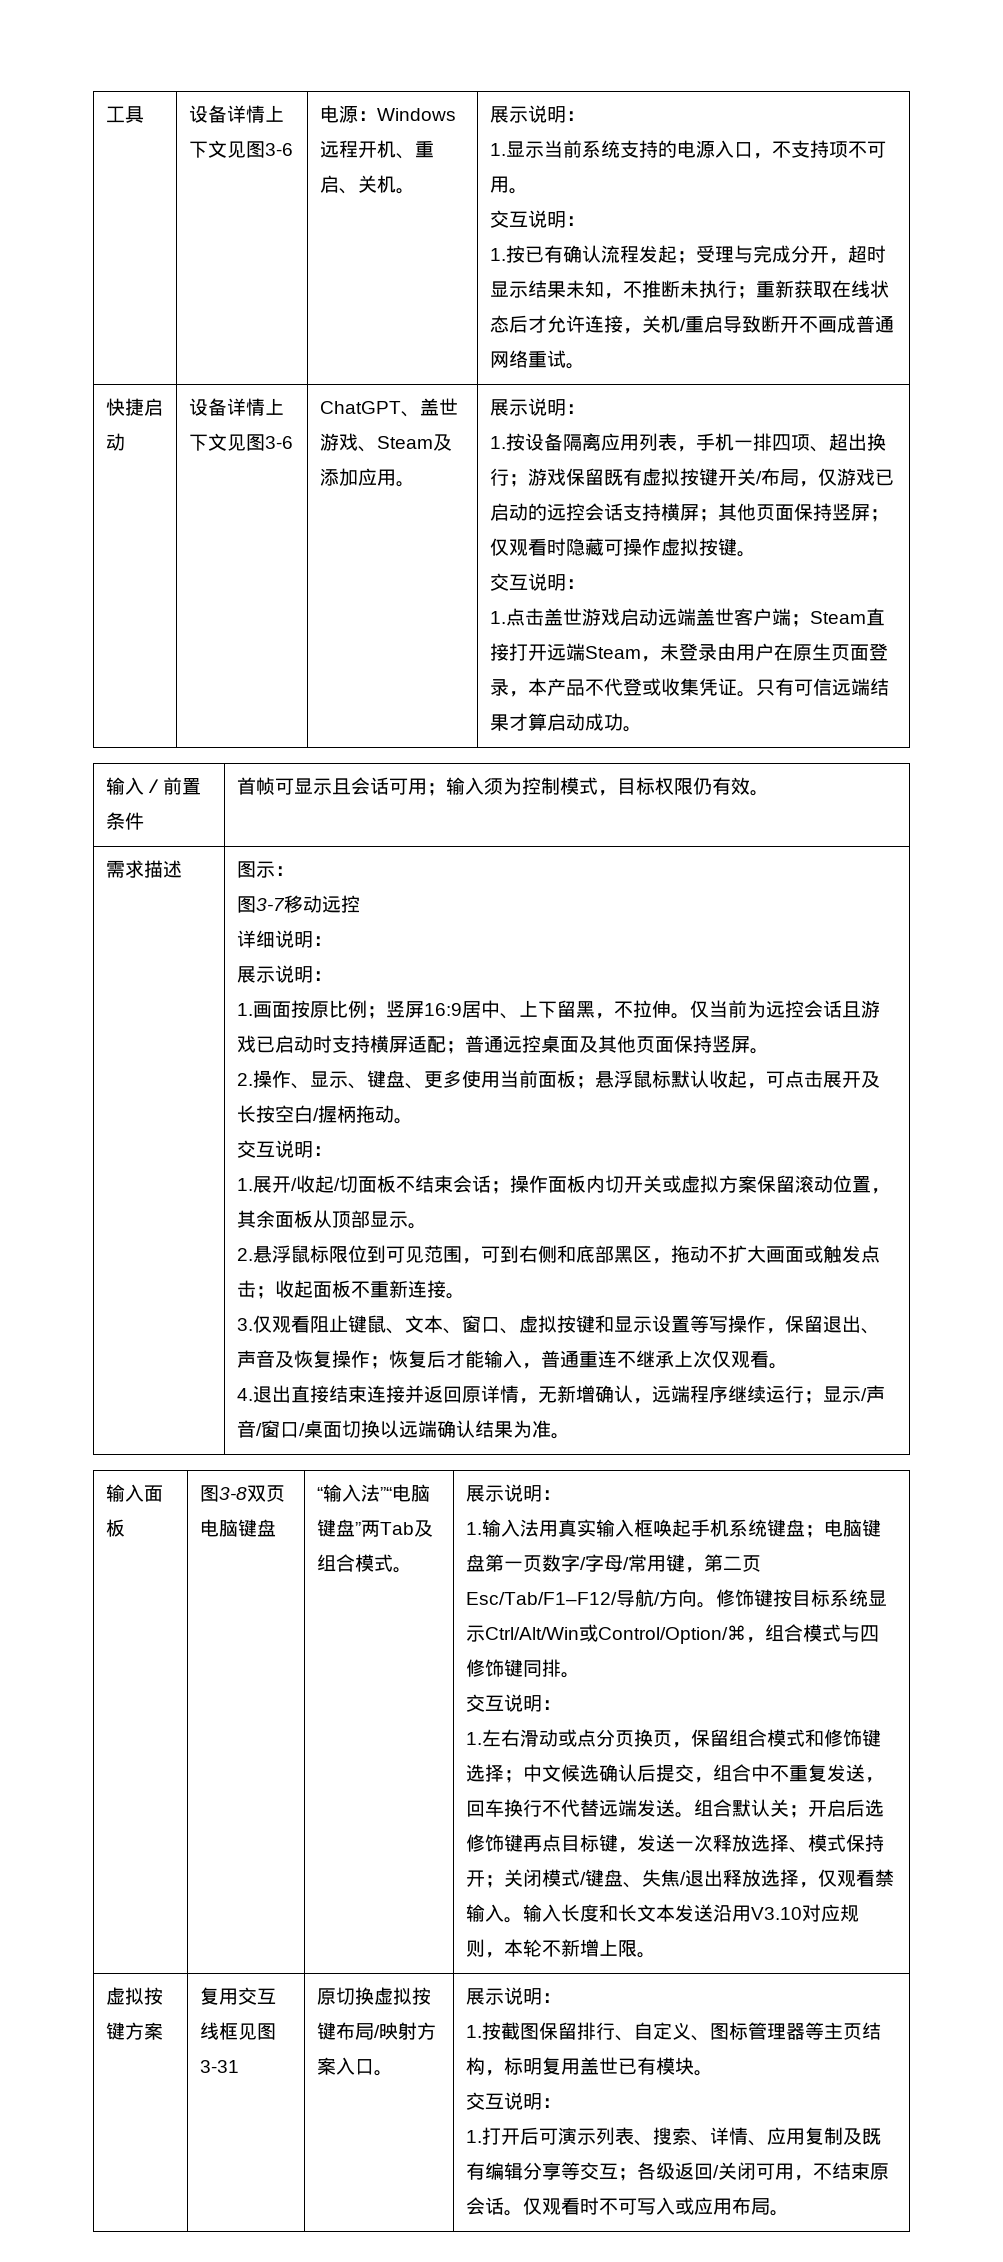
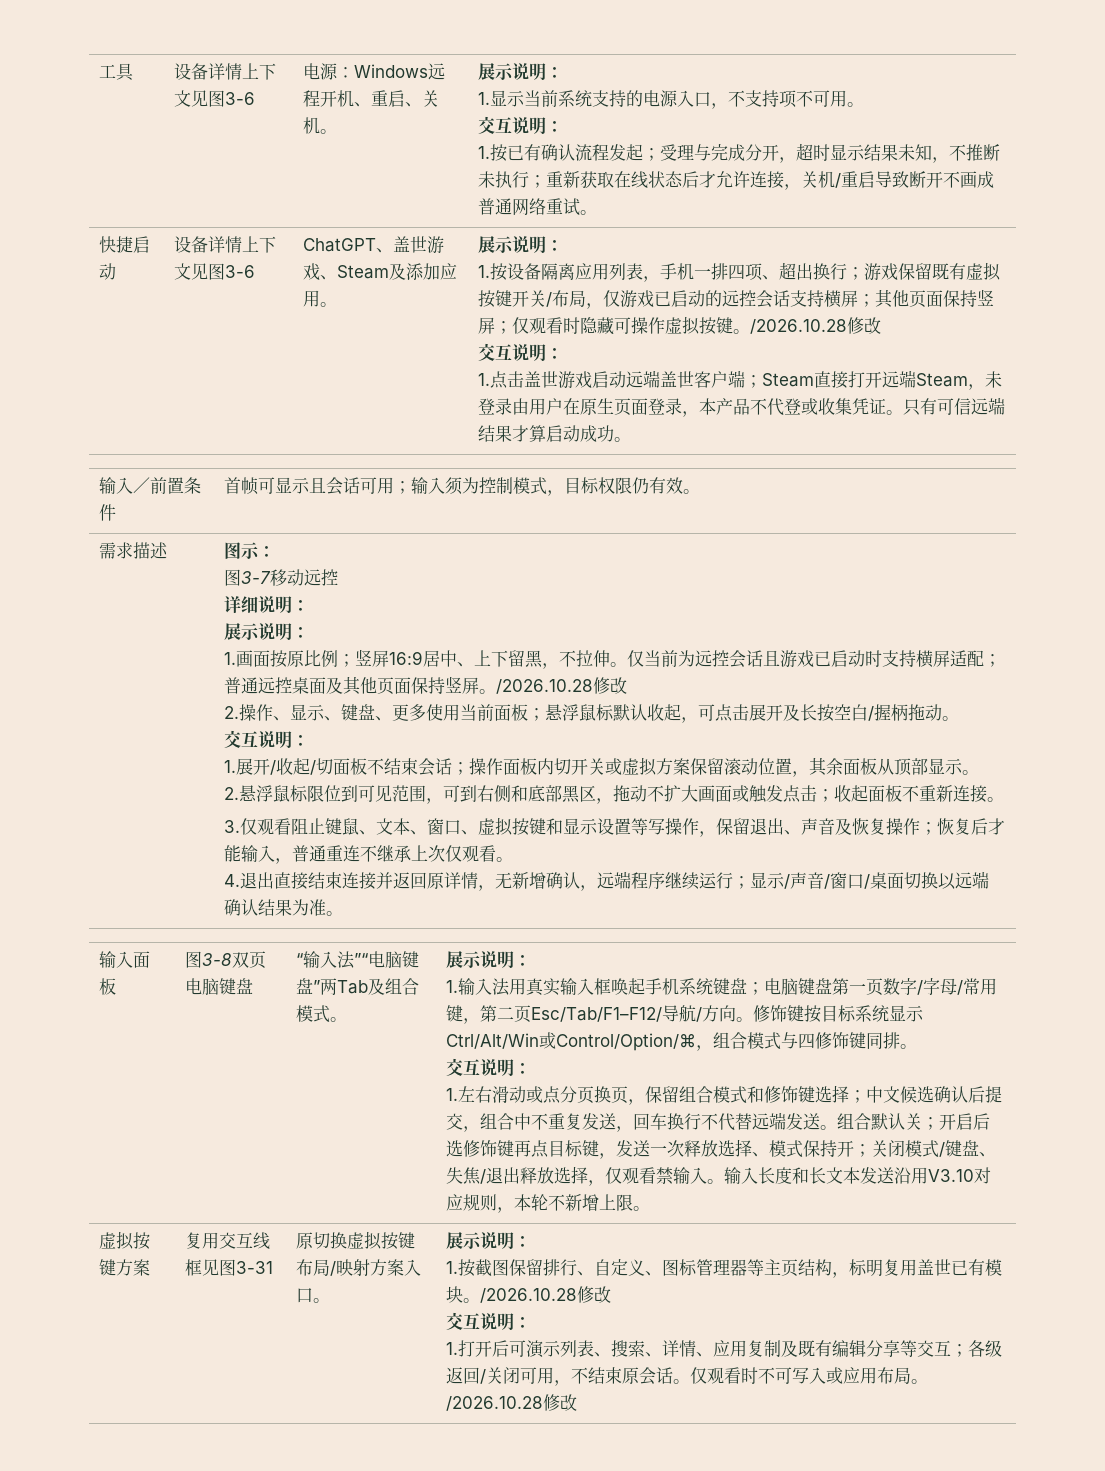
(757, 554) none -> [750,317,882,334] /2026.10.28修改
(770, 1051) none -> [496,677,628,694] /2026.10.28修改
(714, 2073) none -> [480,1286,612,1303] /2026.10.28修改
(790, 2213) none -> [446,1394,578,1411] /2026.10.28修改

